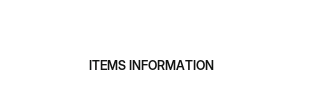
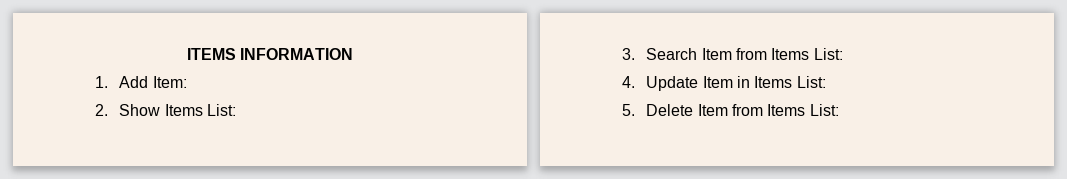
(215, 65) none -> [95,76,187,88] [95,104,236,116] [622,48,843,60] [622,76,826,91] [622,104,839,116] // 1. Add Item: // 2. Show Items List: // 3. Search Item from Items List: // 4. Update Item in Items List: // 5. Delete Item from Items List:

